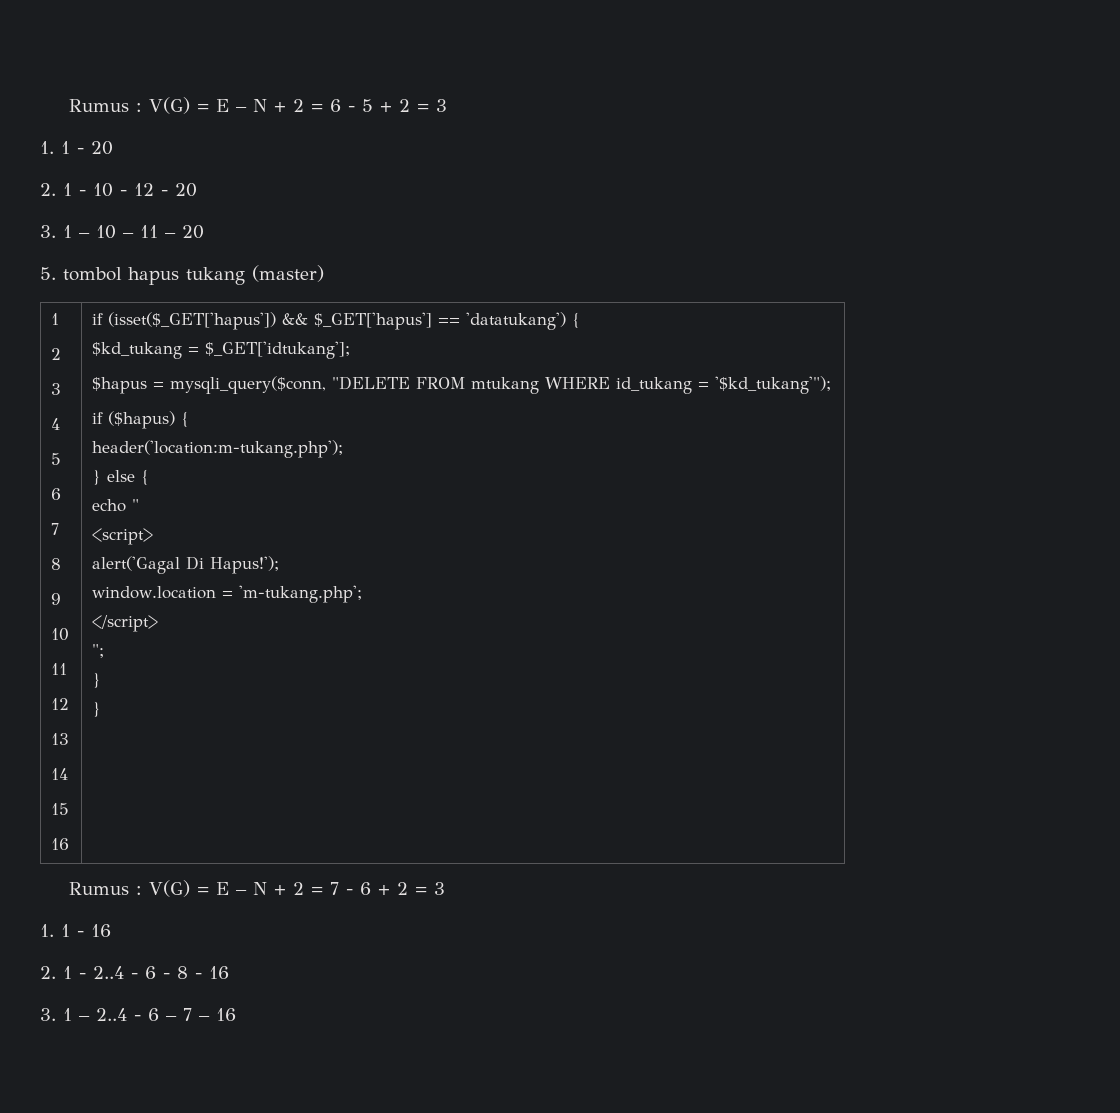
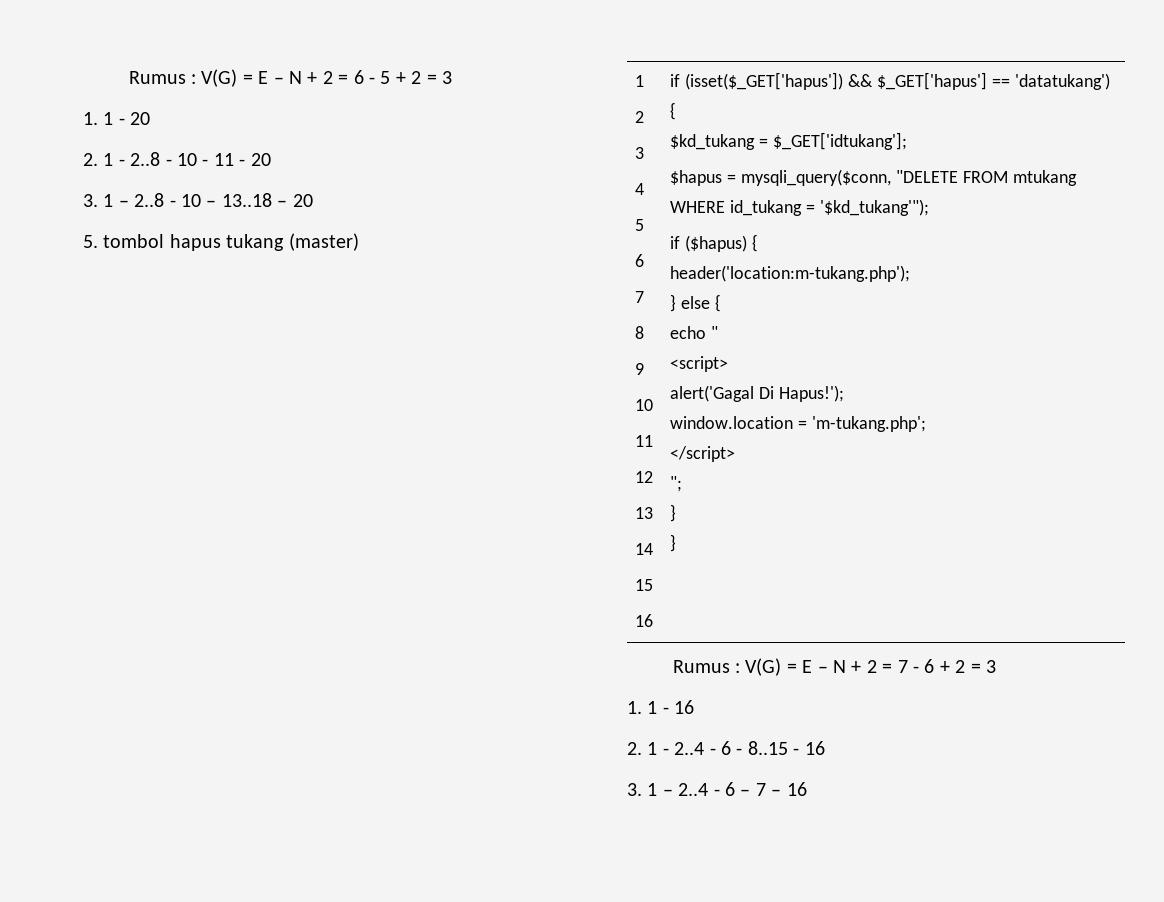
[93,183,154,197] 10 - 12 -> [130,152,234,166] 2..8 - 10 - 11
[96,225,158,239] 10 – 11 -> [134,193,272,207] 2..8 - 10 – 13..18
[177,966,188,979] 8 -> [747,741,788,755] 8..15

